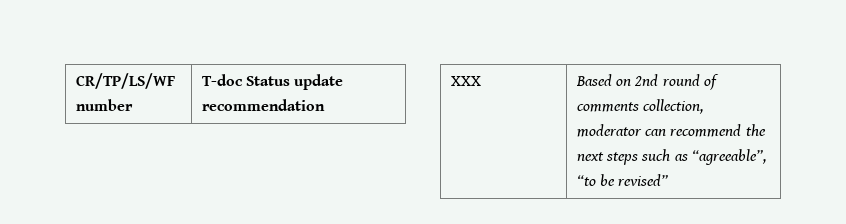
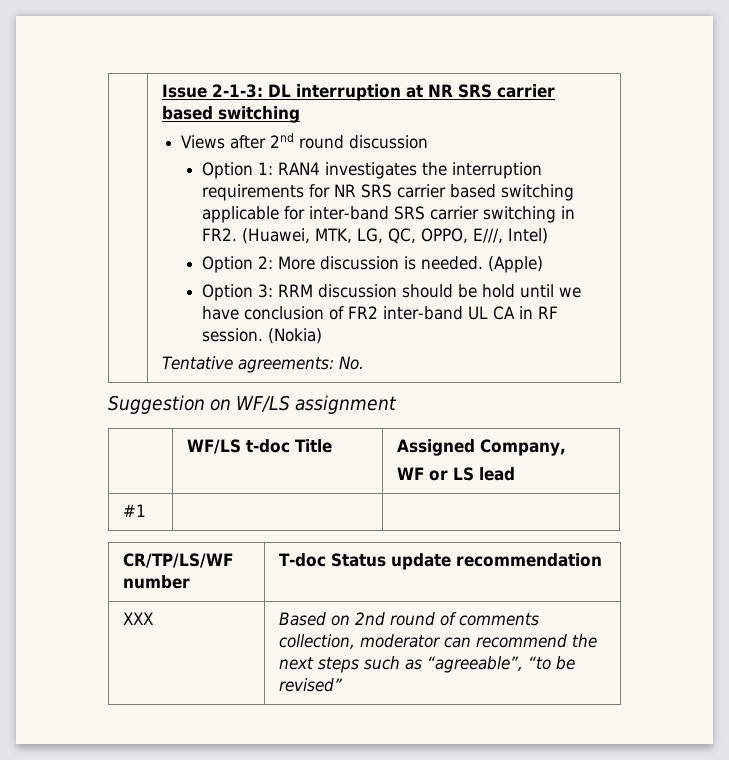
(75, 81) none -> [162,84,556,101] [162,106,301,123] [180,132,428,149] [201,162,542,179] [201,184,574,201] [201,206,575,223] [201,228,548,244] [201,256,543,273] [201,284,581,301] [201,306,558,320] [201,328,322,344] [162,356,365,373] [108,395,398,414] [187,439,333,454] [397,439,567,456] [397,467,516,481] [123,504,147,517] | Issue 2-1-3: DL interruption at NR SRS carrier based switching // Views after 2nd round discussion // Option 1: RAN4 investigates the interruption requirements for NR SRS carrier based switching applicable for inter-band SRS carrier switching in FR2. (Huawei, MTK, LG, QC, OPPO, E///, Intel) // Option 2: More discussion is needed. (Apple) // Option 3: RRM discussion should be hold until we have conclusion of FR2 inter-band UL CA in RF session. (Nokia) // Tentative agreements: No. // Suggestion on WF/LS assignment // | WF/LS t-doc Title | Assigned Company, // WF or LS lead // #1 | | //

